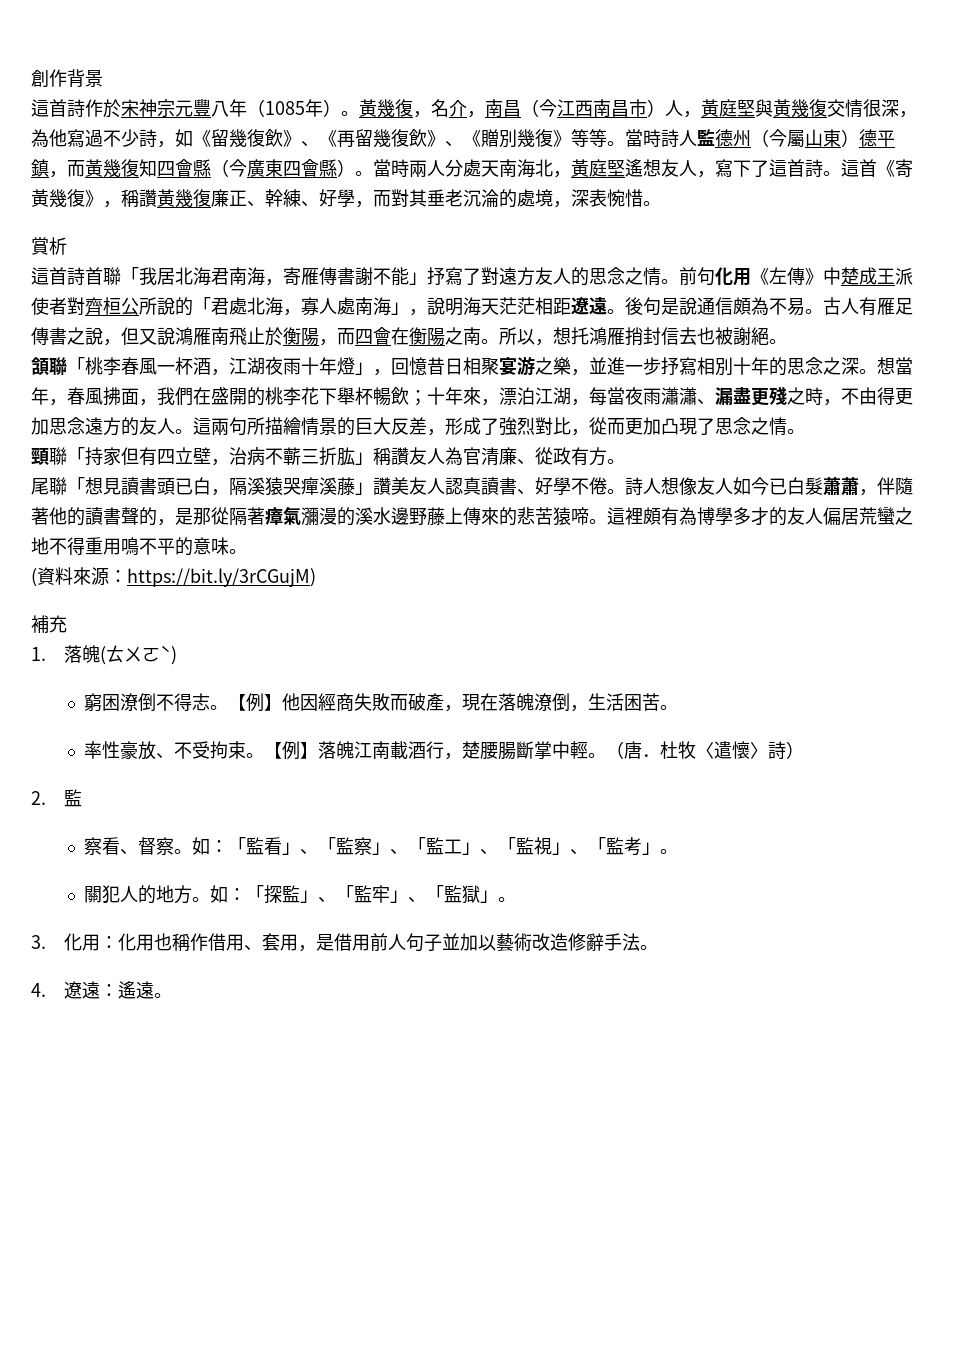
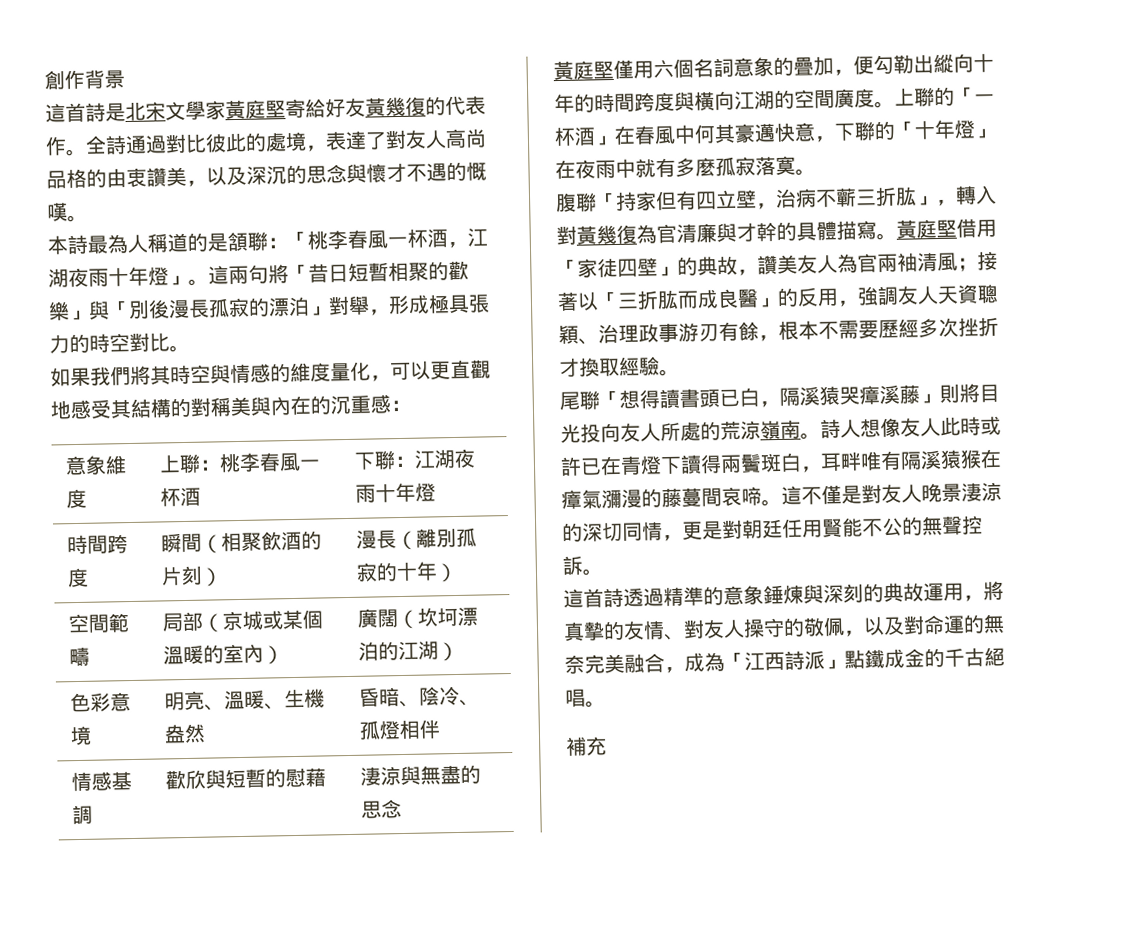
[85,99,917,118] [31,129,895,148] [31,159,913,178] [31,189,661,208] [31,237,67,255] [31,267,913,286] [31,297,913,316] [31,327,787,346] [31,357,67,376] 作於宋神宗元豐八年（1085年）。黃幾復，名介，南昌（今江西南昌市）人，黃庭堅與黃幾復交情很深，為他寫過不少詩，如《留幾復飲》、《再留幾復飲》、《贈別幾復》等等。當時詩人監德州（今屬山東）德平鎮，而黃幾復知四會縣（今廣東四會縣）。當時兩人分處天南海北，黃庭堅遙想友人，寫下了這首詩。這首《寄黃幾復》，稱讚黃幾復廉正、幹練、好學，而對其垂老沉淪的處境，深表惋惜。 // 賞析 // 這首詩首聯「我居北海君南海，寄雁傳書謝不能」抒寫了對遠方友人的思念之情。前句化用《左傳》中楚成王派使者對齊桓公所說的「君處北海，寡人處南海」，說明海天茫茫相距遼遠。後句是說通信頗為不易。古人有雁足傳書之說，但又說鴻雁南飛止於衡陽，而四會在衡陽之南。所以，想托鴻雁捎封信去也被謝絕。 // 頷聯 -> [105,95,486,122] [45,128,487,157] [46,161,487,189] [47,202,88,223] [47,231,288,255] 是北宋文學家黃庭堅寄給好友黃幾復的代表作。全詩通過對比彼此的處境，表達了對友人高尚品格的由衷讚美，以及深沉的思念與懷才不遇的慨嘆。 // 本詩最為人稱道的是頷聯：
[373,357,913,376] [31,386,913,406] [31,417,805,436] [31,448,49,465] ，回憶昔日相聚宴游之樂，並進一步抒寫相別十年的思念之深。想當年，春風拂面，我們在盛開的桃李花下舉杯暢飲；十年來，漂泊江湖，每當夜雨瀟瀟、漏盡更殘之時，不由得更加思念遠方的友人。這兩句所描繪情景的巨大反差，形成了強烈對比，從而更加凸現了思念之情。 // 頸 -> [188,260,469,286] [48,294,490,321] [49,332,190,354] [50,359,491,387] [50,394,411,420] [64,455,127,476] [65,488,87,509] [158,452,321,474] [159,487,201,507] [353,448,476,470] [354,482,436,503] [66,534,128,555] [66,567,89,588] [160,530,322,554] [160,565,223,587] [355,527,477,551] [355,561,458,583] [67,613,129,634] [68,646,90,667] [161,609,323,633] [162,643,284,665] [356,606,478,630] [357,640,459,662] [69,692,131,713] [69,725,92,746] [163,688,325,711] [163,723,206,744] [358,685,480,708] [358,719,441,740] [70,771,132,792] [71,804,93,825] [164,767,326,790] [359,764,481,786] [360,799,402,819] [553,52,994,81] [554,86,995,114] [554,119,996,147] [555,155,816,180] [555,192,577,213] 。這兩句將「昔日短暫相聚的歡樂」與「別後漫長孤寂的漂泊」對舉，形成極具張力的時空對比。 // 如果我們將其時空與情感的維度量化，可以更直觀地感受其結構的對稱美與內在的沉重感： // 意象維度 | 上聯：桃李春風一杯酒 | 下聯：江湖夜雨十年燈 // 時間跨度 | 瞬間（相聚飲酒的片刻） | 漫長（離別孤寂的十年） // 空間範疇 | 局部（京城或某個溫暖的室內） | 廣闊（坎坷漂泊的江湖） // 色彩意境 | 明亮、溫暖、生機盎然 | 昏暗、陰冷、孤燈相伴 // 情感基調 | 歡欣與短暫的慰藉 | 淒涼與無盡的思念 // 黃庭堅僅用六個名詞意象的疊加，便勾勒出縱向十年的時間跨度與橫向江湖的空間廣度。上聯的「一杯酒」在春風中何其豪邁快意，下聯的「十年燈」在夜雨中就有多麼孤寂落寞。 // 腹
[373,447,607,466] 稱讚友人為官清廉、從政有方 -> [936,184,997,207] [556,218,997,246] [557,250,998,278] [557,283,999,312] [558,316,999,345] [559,356,660,378] ，轉入對黃幾復為官清廉與才幹的具體描寫。黃庭堅借用「家徒四壁」的典故，讚美友人為官兩袖清風；接著以「三折肱而成良醫」的反用，強調友人天資聰穎、治理政事游刃有餘，根本不需要歷經多次挫折才換取經驗
[103,478,121,495] 見 -> [639,389,660,409] 得
[301,477,913,496] [31,507,913,526] [31,537,247,556] [31,567,316,587] [31,615,67,633] [31,645,178,665] [84,693,679,712] [84,741,805,760] [31,789,83,807] [84,837,679,856] [84,885,517,904] [31,933,659,952] [31,981,173,999] 癉溪藤」讚美友人認真讀書、好學不倦。詩人想像友人如今已白髮蕭蕭，伴隨著他的讀書聲的，是那從隔著瘴氣瀰漫的溪水邊野藤上傳來的悲苦猿啼。這裡頗有為博學多才的友人偏居荒蠻之地不得重用鳴不平的意味。 // (資料來源：https://bit.ly/3rCGujM) // 補充 // 1.落魄(ㄊㄨㄛˋ) // 窮困潦倒不得志。【例】他因經商失敗而破產，現在落魄潦倒，生活困苦。 // 率性豪放、不受拘束。【例】落魄江南載酒行，楚腰腸斷掌中輕。（唐．杜牧〈遣懷〉詩） // 2.監 // 察看、督察。如：「監看」、「監察」、「監工」、「監視」、「監考」。 // 關犯人的地方。如：「探監」、「監牢」、「監獄」。 // 3.化用：化用也稱作借用、套用，是借用前人句子並加以藝術改造修辭手法。 // 4.遼遠：遙遠。 -> [859,383,1000,405] [560,415,1001,444] [560,448,1002,477] [561,481,1002,510] [562,515,983,543] [562,555,604,576] [563,580,1004,609] [563,613,1005,641] [564,646,1005,674] [565,688,606,708] [566,736,607,756] 瘴溪藤」則將目光投向友人所處的荒涼嶺南。詩人想像友人此時或許已在青燈下讀得兩鬢斑白，耳畔唯有隔溪猿猴在瘴氣瀰漫的藤蔓間哀啼。這不僅是對友人晚景淒涼的深切同情，更是對朝廷任用賢能不公的無聲控訴。 // 這首詩透過精準的意象錘煉與深刻的典故運用，將真摯的友情、對友人操守的敬佩，以及對命運的無奈完美融合，成為「江西詩派」點鐵成金的千古絕唱。 // 補充

